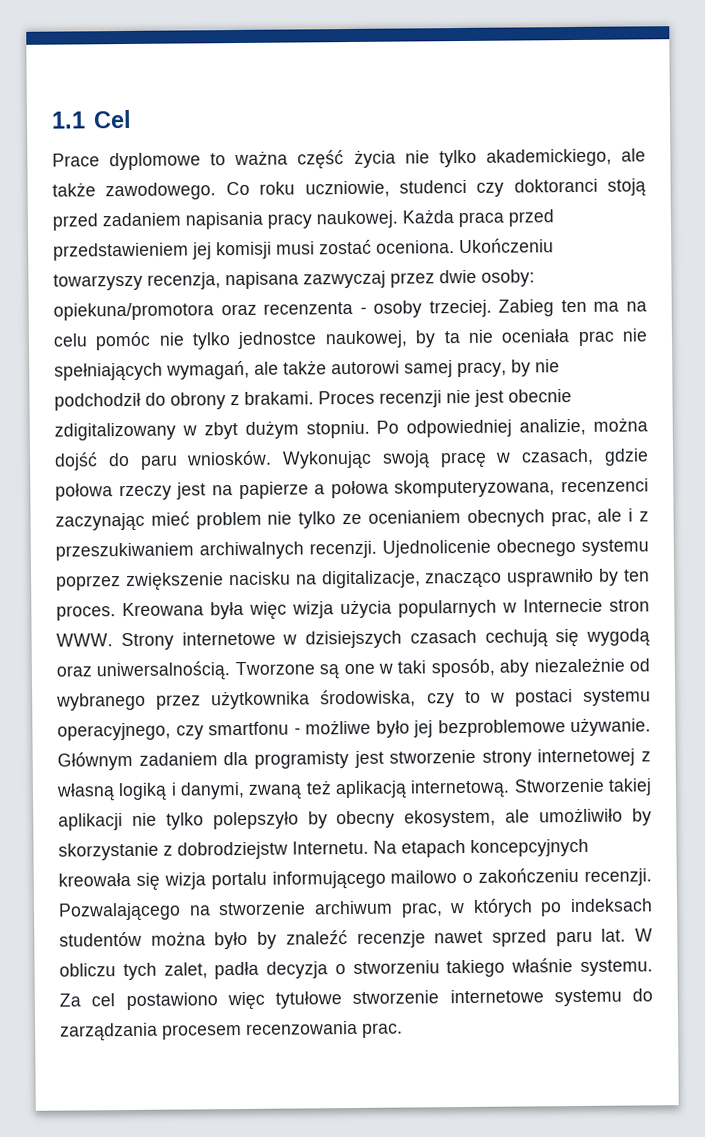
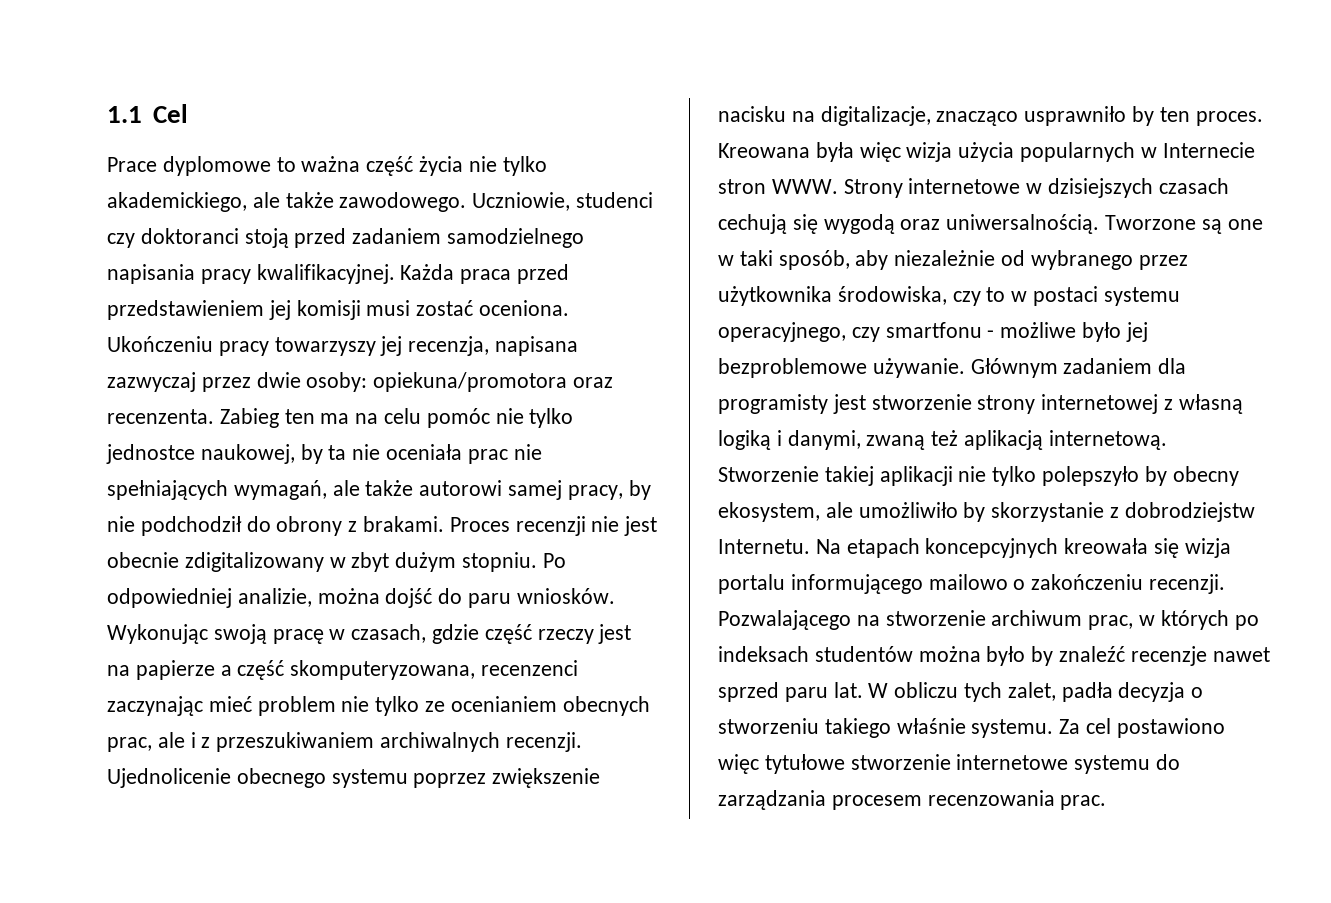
[225,180,390,198] Co roku uczniowie, -> [472,192,571,211] Uczniowie,
(181, 219) none -> [447,228,585,248] samodzielnego
[316,210,398,229] naukowej. -> [256,264,395,284] kwalifikacyjnej.
[53,273,143,291] towarzyszy -> [218,336,403,356] pracy towarzyszy jej
[263,299,492,318] recenzenta - osoby trzeciej. -> [107,409,214,424] recenzenta.
[55,483,113,501] połowa -> [484,624,532,644] część
[330,480,389,499] połowa -> [237,660,285,680] część

